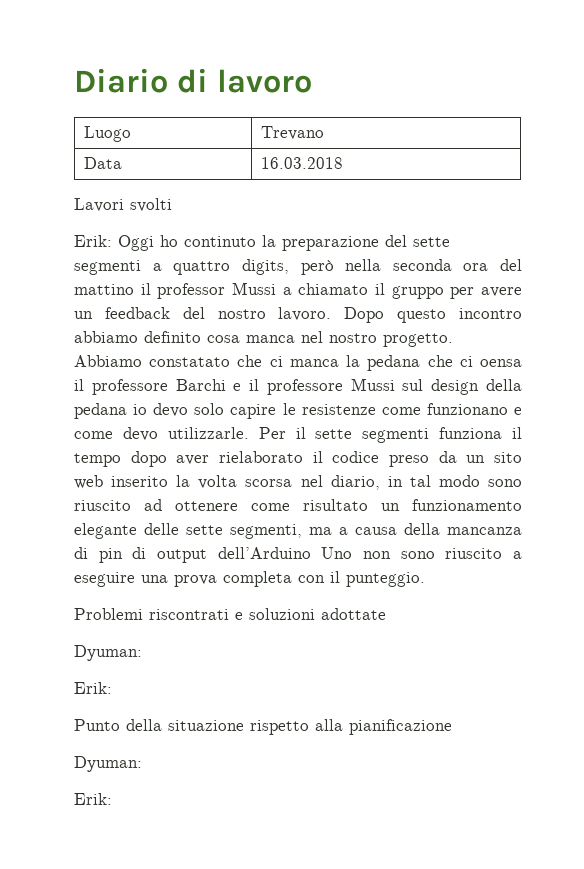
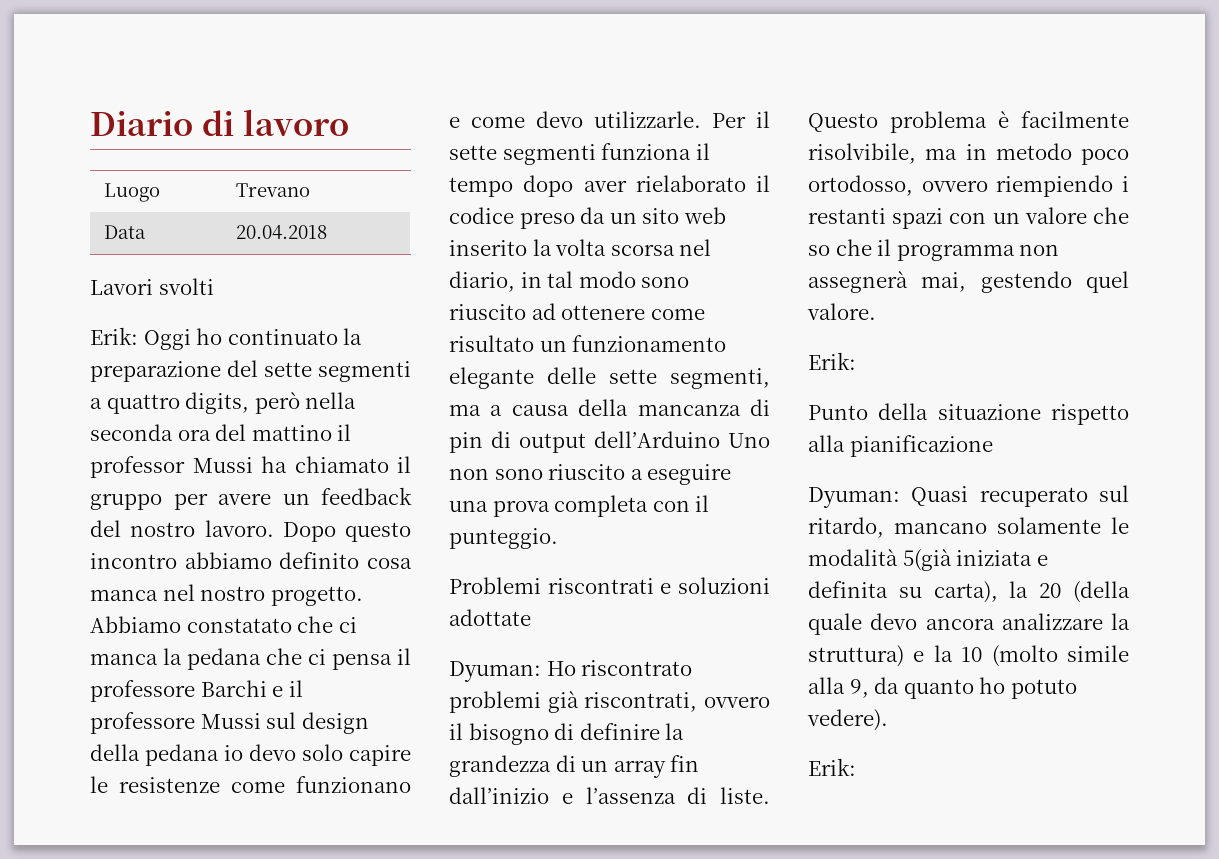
[261,157,344,169] 16.03.2018 -> [236,225,328,239] 20.04.2018
[184,236,256,247] continuto -> [227,329,338,345] continuato
[282,287,292,295] a -> [261,456,287,473] ha
[480,359,522,367] oensa -> [332,653,392,670] pensa
(142, 653) none -> [546,660,693,676] [449,691,770,713] [449,723,685,745] [449,755,700,778] [449,787,770,804] [808,111,1129,133] [808,143,1129,165] [808,175,1129,197] [808,207,1129,229] [808,239,1060,261] [808,271,1129,293] [807,303,876,320] Ho riscontrato problemi già riscontrati, ovvero il bisogno di definire la grandezza di un array fin dall’inizio e l’assenza di liste. Questo problema è facilmente risolvibile, ma in metodo poco ortodosso, ovvero riempiendo i restanti spazi con un valore che so che il programma non assegnerà mai, gestendo quel valore.
(142, 764) none -> [911,485,1129,507] [808,517,1129,538] [808,549,1048,571] [808,581,1130,603] [808,613,1130,635] [808,645,1129,667] [808,677,1077,699] [807,709,888,731] Quasi recuperato sul ritardo, mancano solamente le modalità 5(già iniziata e definita su carta), la 20 (della quale devo ancora analizzare la struttura) e la 10 (molto simile alla 9, da quanto ho potuto vedere).

